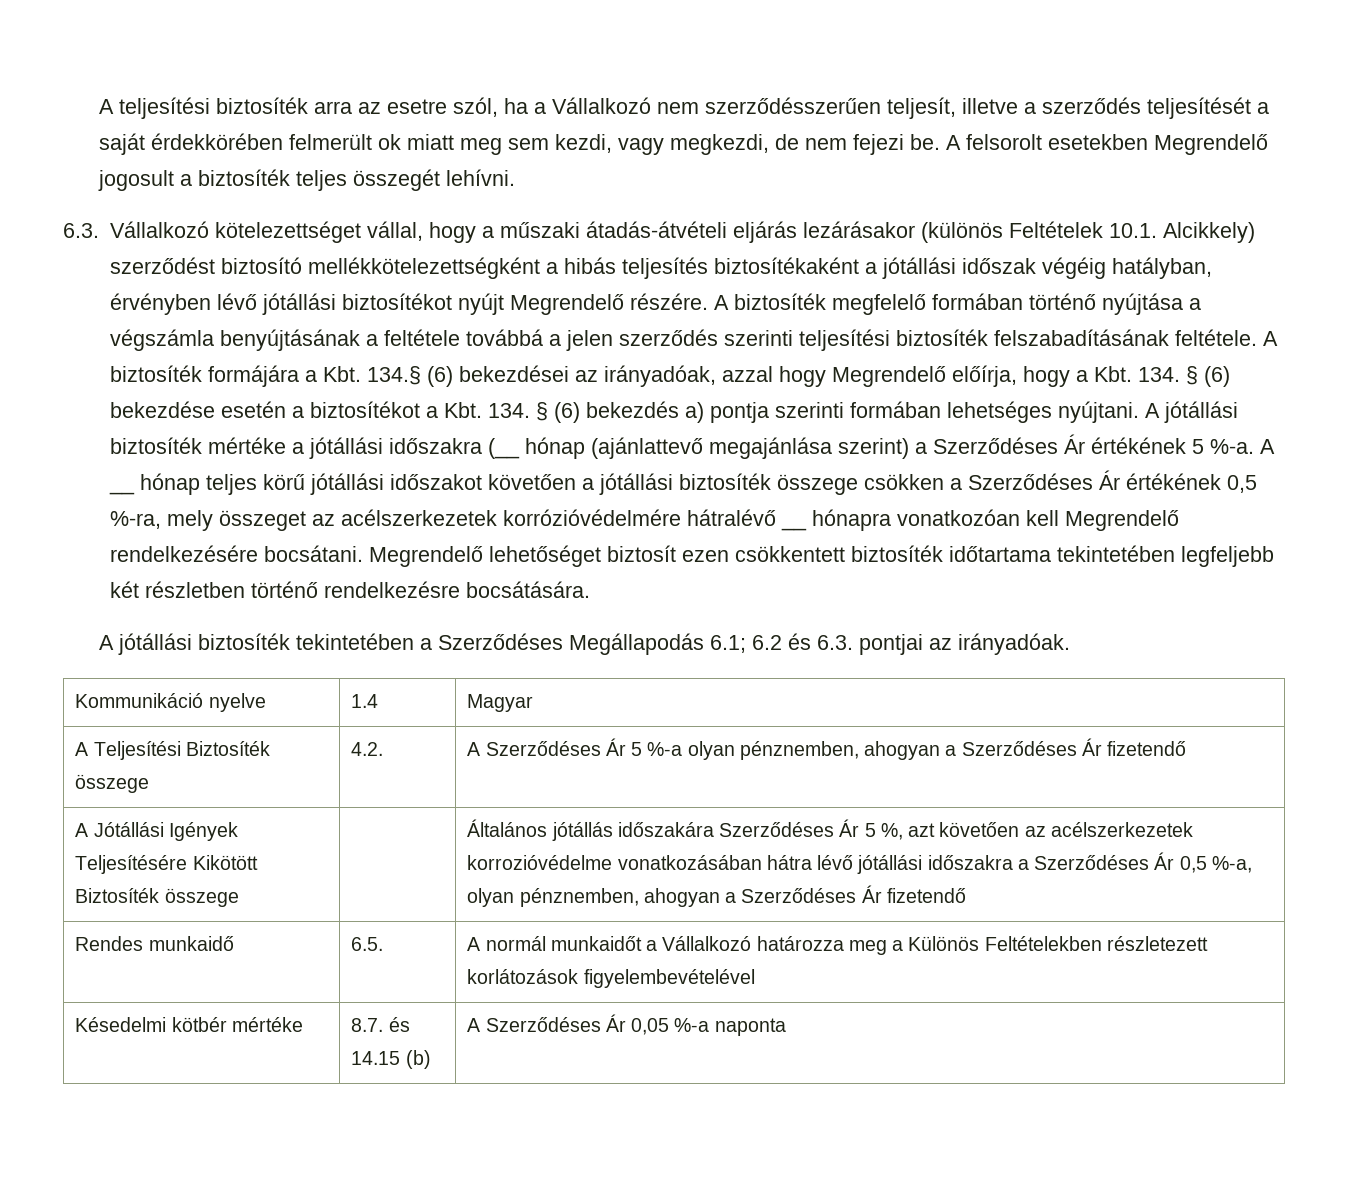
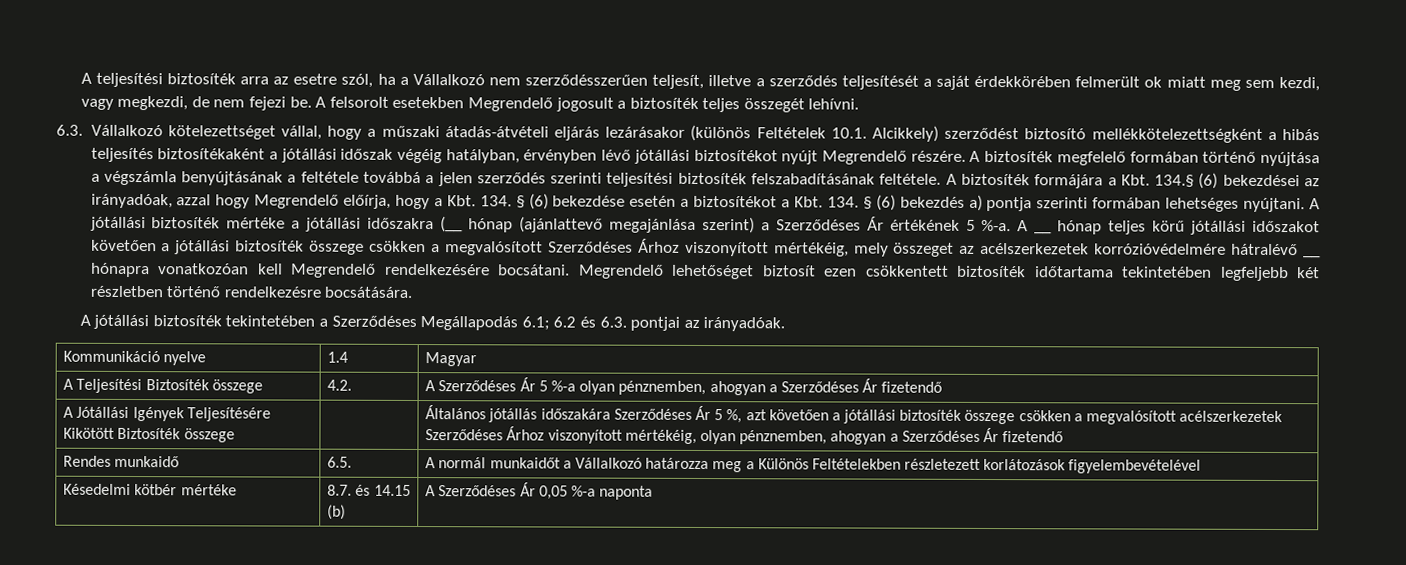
[967,470,1257,493] [109,511,161,529] Szerződéses Ár értékének 0,5 %-ra, -> [444,238,849,257] megvalósított Szerződéses Árhoz viszonyított mértékéig,
[1024,822,1193,837] [467,852,1252,874] az acélszerkezetek korrozióvédelme vonatkozásában hátra lévő jótállási időszakra a Szerződéses Ár 0,5 %-a, -> [831,409,1284,425] [425,426,697,444] a jótállási biztosíték összege csökken a megvalósított acélszerkezetek Szerződéses Árhoz viszonyított mértékéig,

